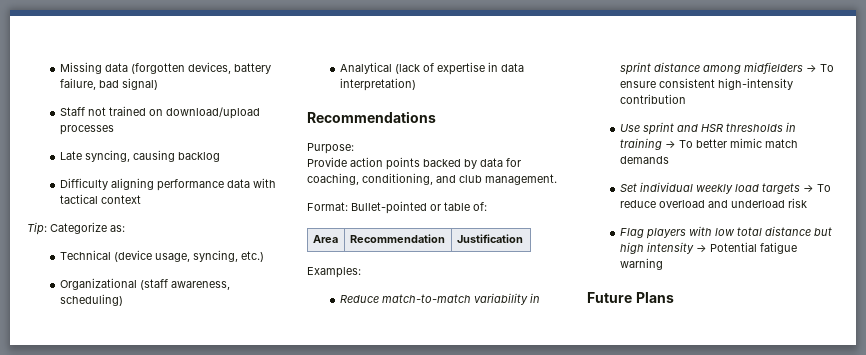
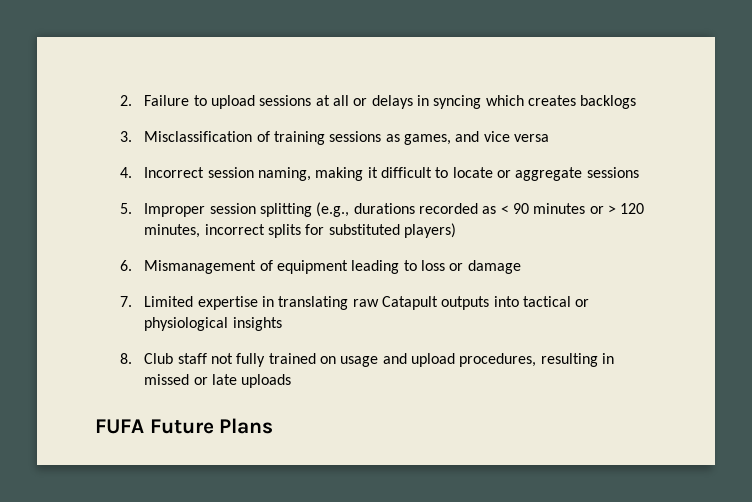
[59,62,271,74] [59,78,158,90] [59,106,260,119] [59,125,114,135] [59,150,220,162] [59,178,276,191] [59,194,141,204] [27,222,125,235] [59,250,264,262] [59,278,230,290] [59,294,123,306] [339,62,524,75] [339,78,416,91] [307,111,436,123] [307,143,354,154] [307,157,521,170] [307,173,557,185] [307,201,487,214] [312,235,338,243] [349,234,445,243] [456,234,523,243] [307,267,361,278] [339,293,540,305] [619,62,834,75] [619,78,793,90] [619,94,686,104] [619,122,796,135] [619,138,798,150] [619,156,669,164] [619,182,831,194] [619,198,807,208] [619,226,832,239] [619,242,797,254] [619,258,663,270] Missing data (forgotten devices, battery failure, bad signal) // Staff not trained on download/upload processes // Late syncing, causing backlog // Difficulty aligning performance data with tactical context // Tip: Categorize as: // Technical (device usage, syncing, etc.) // Organizational (staff awareness, scheduling) // Analytical (lack of expertise in data interpretation) // Recommendations // Purpose: // Provide action points backed by data for coaching, conditioning, and club management. // Format: Bullet-pointed or table of: // Area | Recommendation | Justification // Examples: // Reduce match-to-match variability in sprint distance among midfielders → To ensure consistent high-intensity contribution // Use sprint and HSR thresholds in training → To better mimic match demands // Set individual weekly load targets → To reduce overload and underload risk // Flag players with low total distance but high intensity → Potential fatigue warning // -> [119,95,637,109] [119,131,549,145] [119,167,639,181] [119,202,645,217] [144,223,456,238] [119,260,521,274] [119,296,590,310] [144,317,282,331] [119,353,614,367] [144,374,292,388] [95,419,144,434] 2. Failure to upload sessions at all or delays in syncing which creates backlogs // 3. Misclassification of training sessions as games, and vice versa // 4. Incorrect session naming, making it difficult to locate or aggregate sessions // 5. Improper session splitting (e.g., durations recorded as < 90 minutes or > 120 minutes, incorrect splits for substituted players) // 6. Mismanagement of equipment leading to loss or damage // 7. Limited expertise in translating raw Catapult outputs into tactical or physiological insights // 8. Club staff not fully trained on usage and upload procedures, resulting in missed or late uploads // FUFA

